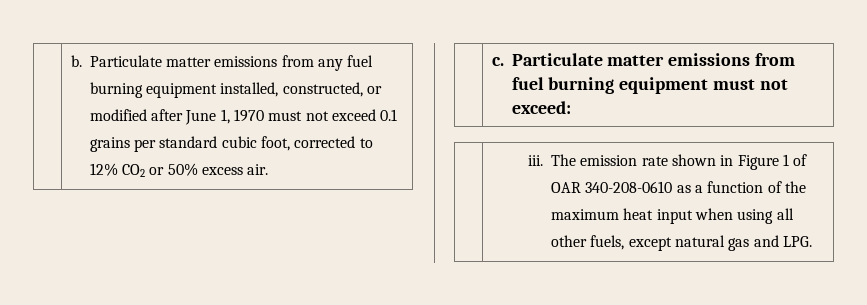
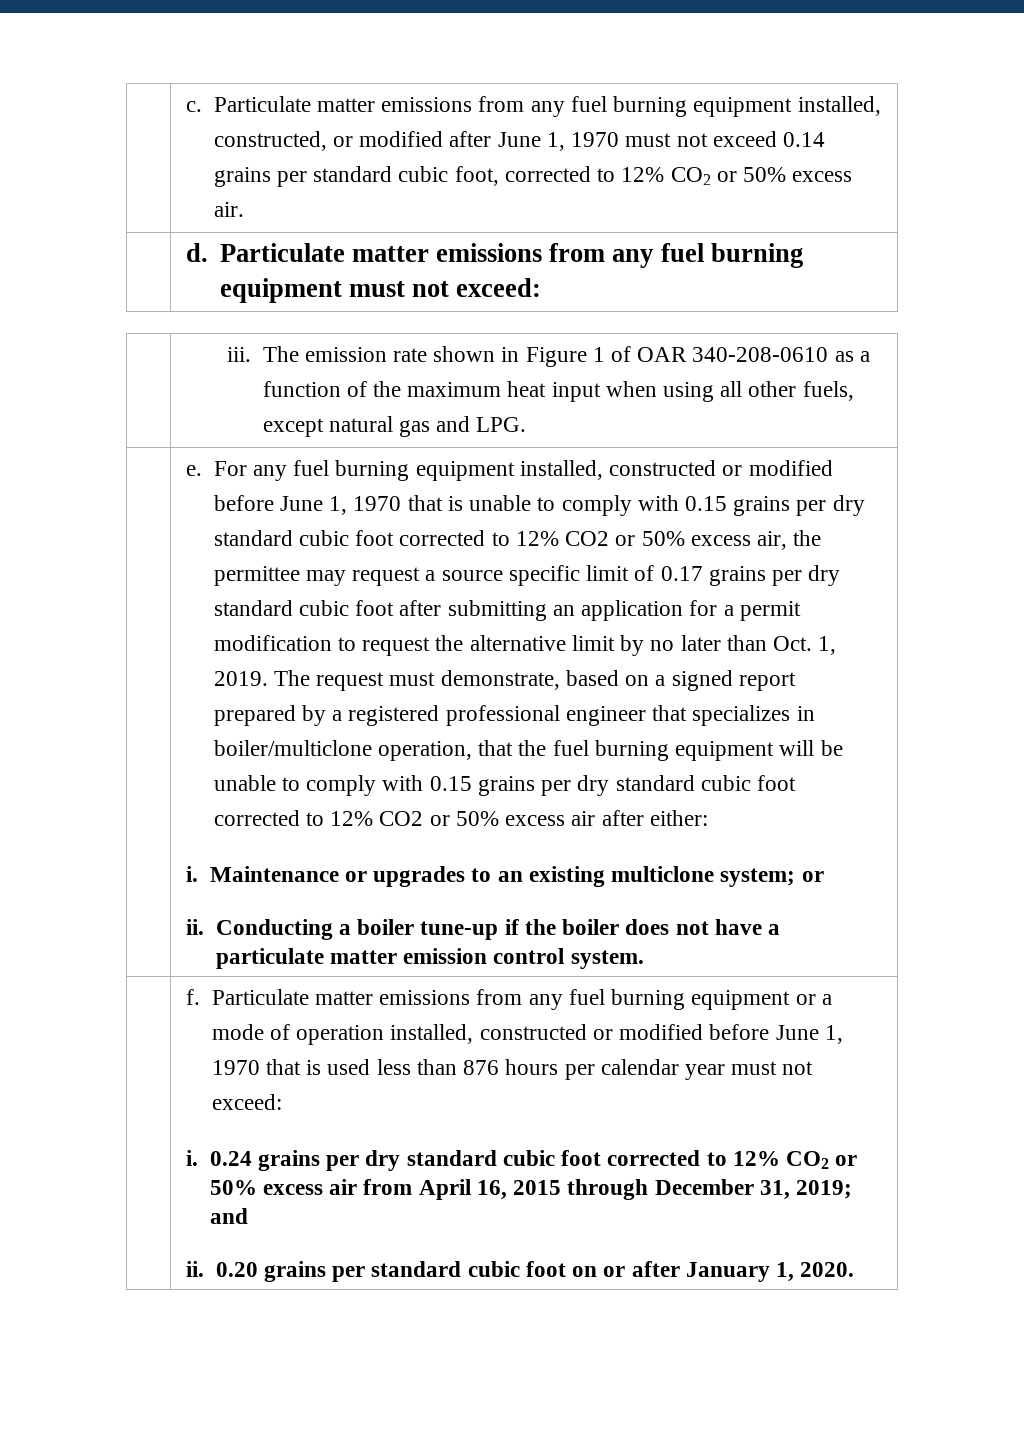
[70,55,82,67] | b. -> [186,101,203,112] | c.
[380,109,398,121] 0.1 -> [782,132,825,147] 0.14
[491,53,796,66] c. Particulate matter emissions from -> [186,243,654,268] d. Particulate matter emissions from any
(812, 241) none -> [186,460,833,481] [213,495,865,516] [213,530,822,550] [213,565,841,586] [213,600,801,621] [213,635,837,656] [213,670,796,691] [213,705,815,726] [213,740,843,761] [213,775,796,796] [213,810,708,826] [186,866,824,887] [186,919,780,940] [215,948,644,969] [186,989,832,1010] [211,1024,843,1045] [211,1059,814,1080] [211,1094,282,1110] [186,1150,858,1171] [209,1179,852,1200] [209,1208,248,1224] [186,1261,855,1282] // | e. For any fuel burning equipment installed, constructed or modified before June 1, 1970 that is unable to comply with 0.15 grains per dry standard cubic foot corrected to 12% CO2 or 50% excess air, the permittee may request a source specific limit of 0.17 grains per dry standard cubic foot after submitting an application for a permit modification to request the alternative limit by no later than Oct. 1, 2019. The request must demonstrate, based on a signed report prepared by a registered professional engineer that specializes in boiler/multiclone operation, that the fuel burning equipment will be unable to comply with 0.15 grains per dry standard cubic foot corrected to 12% CO2 or 50% excess air after either: // i. Maintenance or upgrades to an existing multiclone system; or // ii. Conducting a boiler tune-up if the boiler does not have a particulate matter emission control system. // | f. Particulate matter emissions from any fuel burning equipment or a mode of operation installed, constructed or modified before June 1, 1970 that is used less than 876 hours per calendar year must not exceed: // i. 0.24 grains per dry standard cubic foot corrected to 12% CO2 or 50% excess air from April 16, 2015 through December 31, 2019; and // ii. 0.20 grains per standard cubic foot on or after January 1, 2020.

